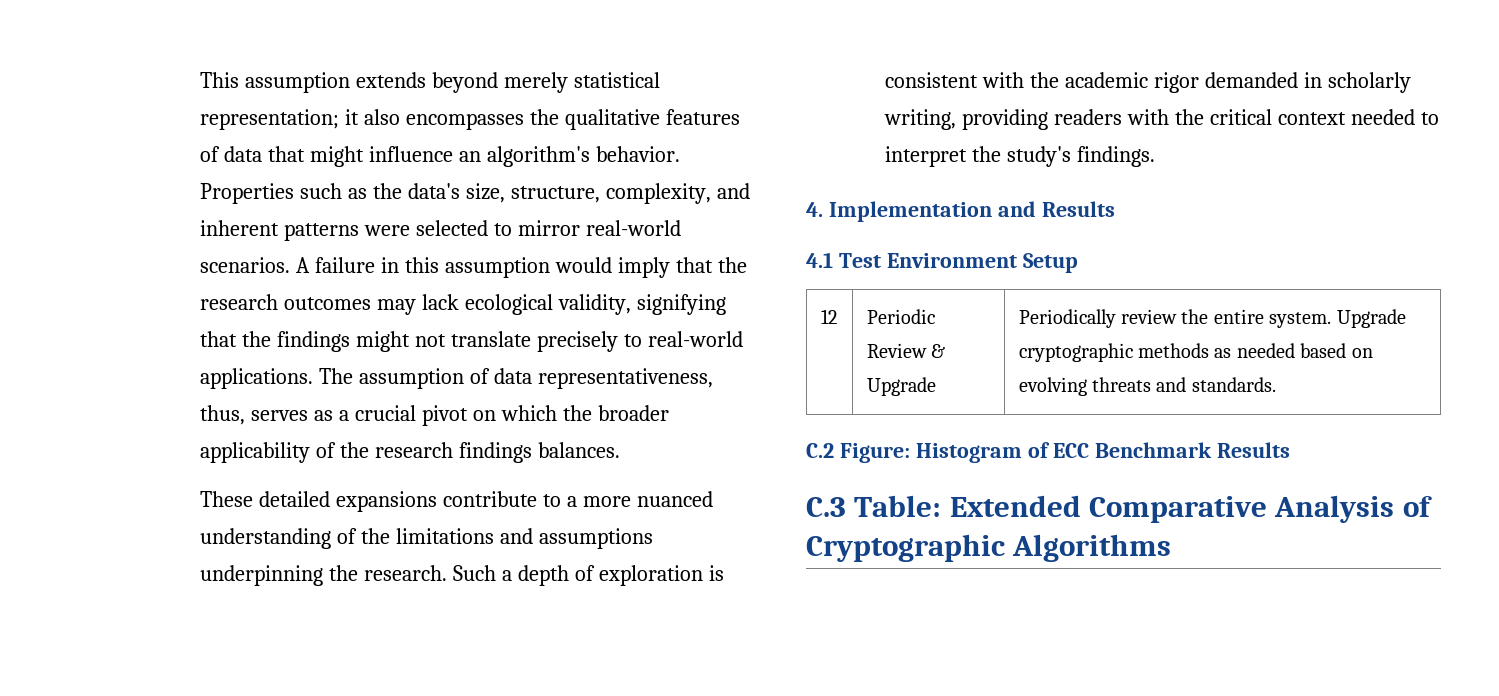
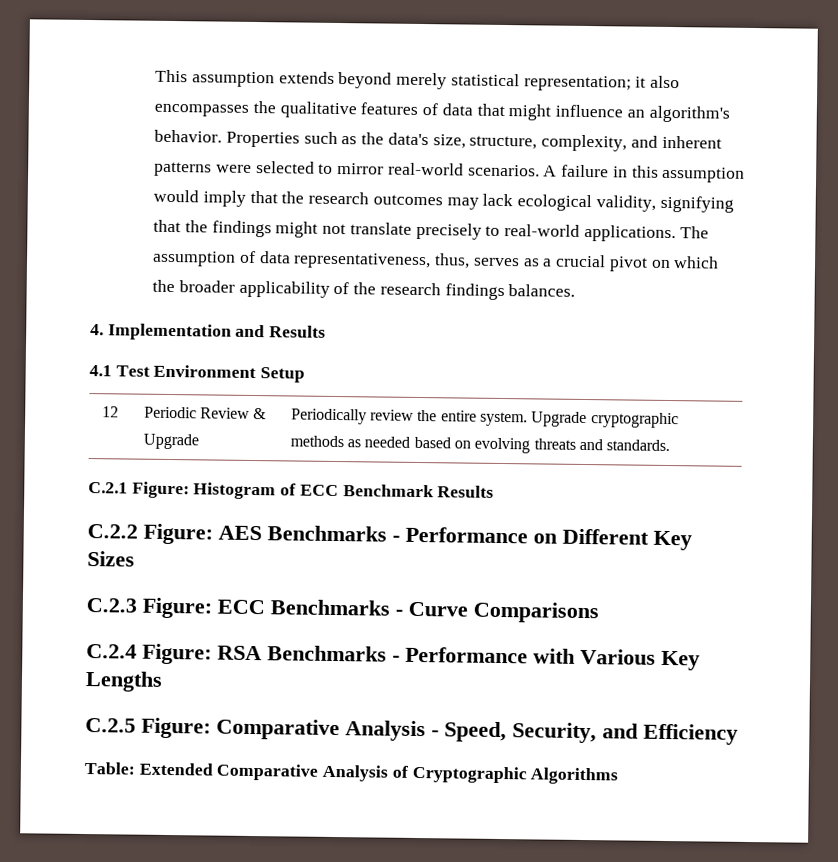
[200,491,714,512] [200,528,654,549] [200,565,724,586] [885,72,1412,93] [884,109,1439,130] [885,146,1156,167] // These detailed expansions contribute to a more nuanced understanding of the limitations and assumptions underpinning the research. Such a depth of exploration is consistent with the academic rigor demanded in scholarly writing, providing readers with the critical context needed to interpret the study's findings. -> (576, 290) none
[806,443,834,458] C.2 -> [88,482,128,494] C.2.1
[806,497,846,517] C.3 -> [87,523,692,551] [87,551,135,567] [86,597,599,624] [86,643,700,671] [85,671,163,692] [85,717,738,745] C.2.2 Figure: AES Benchmarks - Performance on Different Key Sizes // C.2.3 Figure: ECC Benchmarks - Curve Comparisons // C.2.4 Figure: RSA Benchmarks - Performance with Various Key Lengths // C.2.5 Figure: Comparative Analysis - Speed, Security, and Efficiency //

